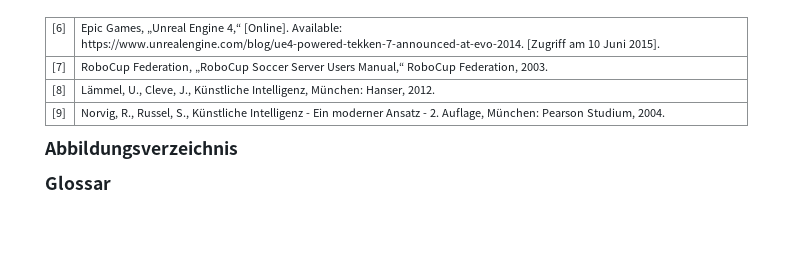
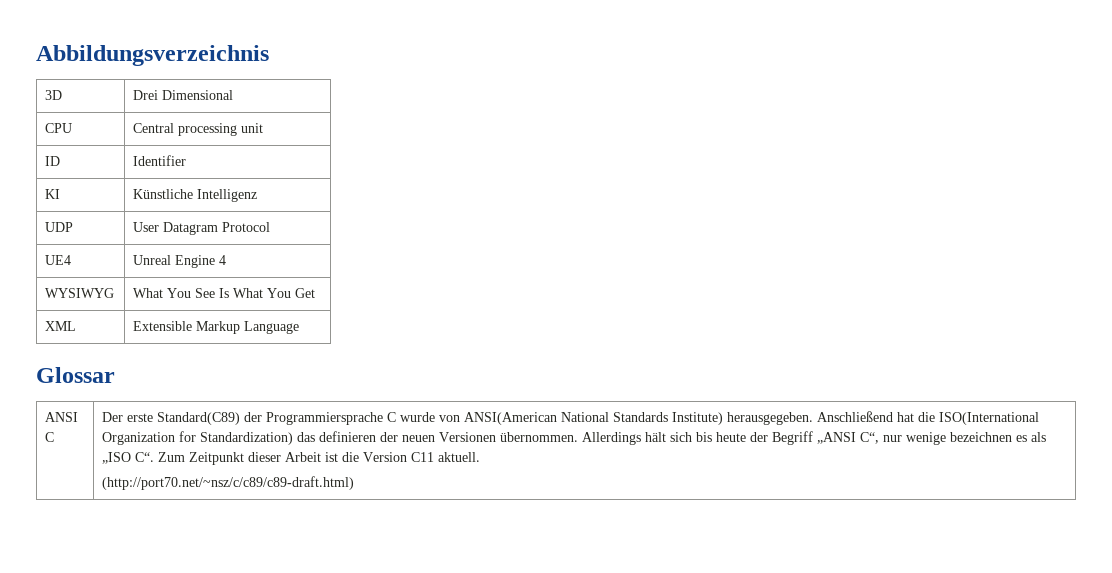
[52,23,67,34] [81,23,343,35] [81,39,661,51] [52,62,67,73] [81,62,549,74] [52,85,67,96] [81,85,436,97] [52,108,67,119] [81,108,665,120] [44,140,238,159] [45,175,111,190] [6] | Epic Games, „Unreal Engine 4,“ [Online]. Available: https://www.unrealengine.com/blog/ue4-powered-tekken-7-announced-at-evo-2014. [Zugriff am 10 Juni 2015]. // [7] | RoboCup Federation, „RoboCup Soccer Server Users Manual,“ RoboCup Federation, 2003. // [8] | Lämmel, U., Cleve, J., Künstliche Intelligenz, München: Hanser, 2012. // [9] | Norvig, R., Russel, S., Künstliche Intelligenz - Ein moderner Ansatz - 2. Auflage, München: Pearson Studium, 2004. // Abbildungsverzeichnis // Glossar -> [36,45,269,66] [45,90,63,100] [133,90,234,100] [45,123,73,133] [133,123,264,136] [45,156,61,166] [133,155,187,166] [45,189,61,199] [133,189,258,202] [45,222,74,232] [133,222,271,235] [45,255,72,265] [133,255,227,268] [45,288,115,298] [133,288,316,298] [45,321,77,331] [133,321,300,334] [36,367,115,383] [45,412,79,422] [45,432,55,442] [102,411,1040,425] [102,431,1047,445] [102,452,481,465] [102,476,355,490] Abbildungsverzeichnis // 3D | Drei Dimensional // CPU | Central processing unit // ID | Identifier // KI | Künstliche Intelligenz // UDP | User Datagram Protocol // UE4 | Unreal Engine 4 // WYSIWYG | What You See Is What You Get // XML | Extensible Markup Language // Glossar // ANSI C | Der erste Standard(C89) der Programmiersprache C wurde von ANSI(American National Standards Institute) herausgegeben. Anschließend hat die ISO(International Organization for Standardization) das definieren der neuen Versionen übernommen. Allerdings hält sich bis heute der Begriff „ANSI C“, nur wenige bezeichnen es als „ISO C“. Zum Zeitpunkt dieser Arbeit ist die Version C11 aktuell. // (http://port70.net/~nsz/c/c89/c89-draft.html)

